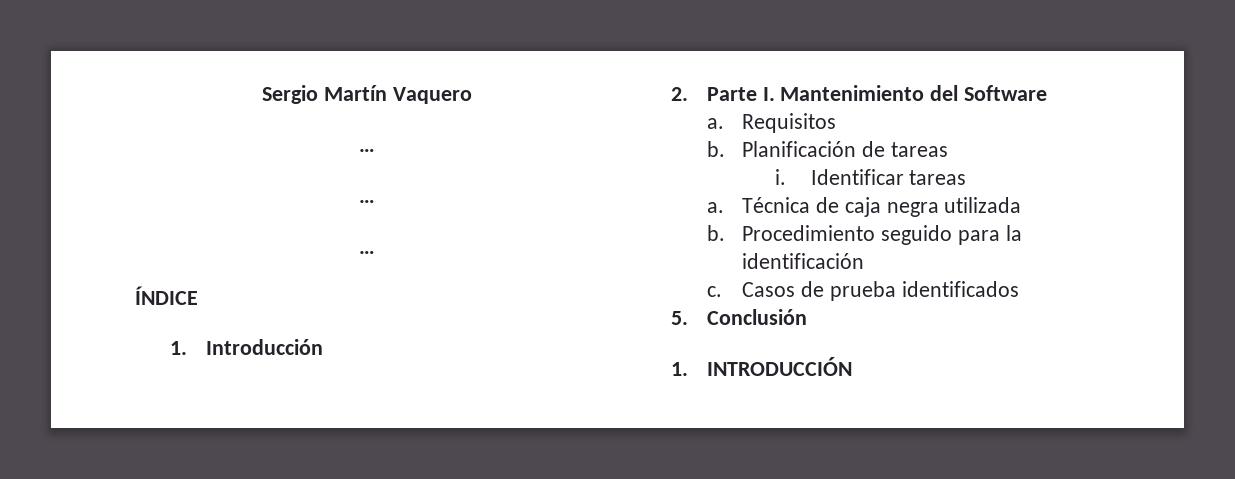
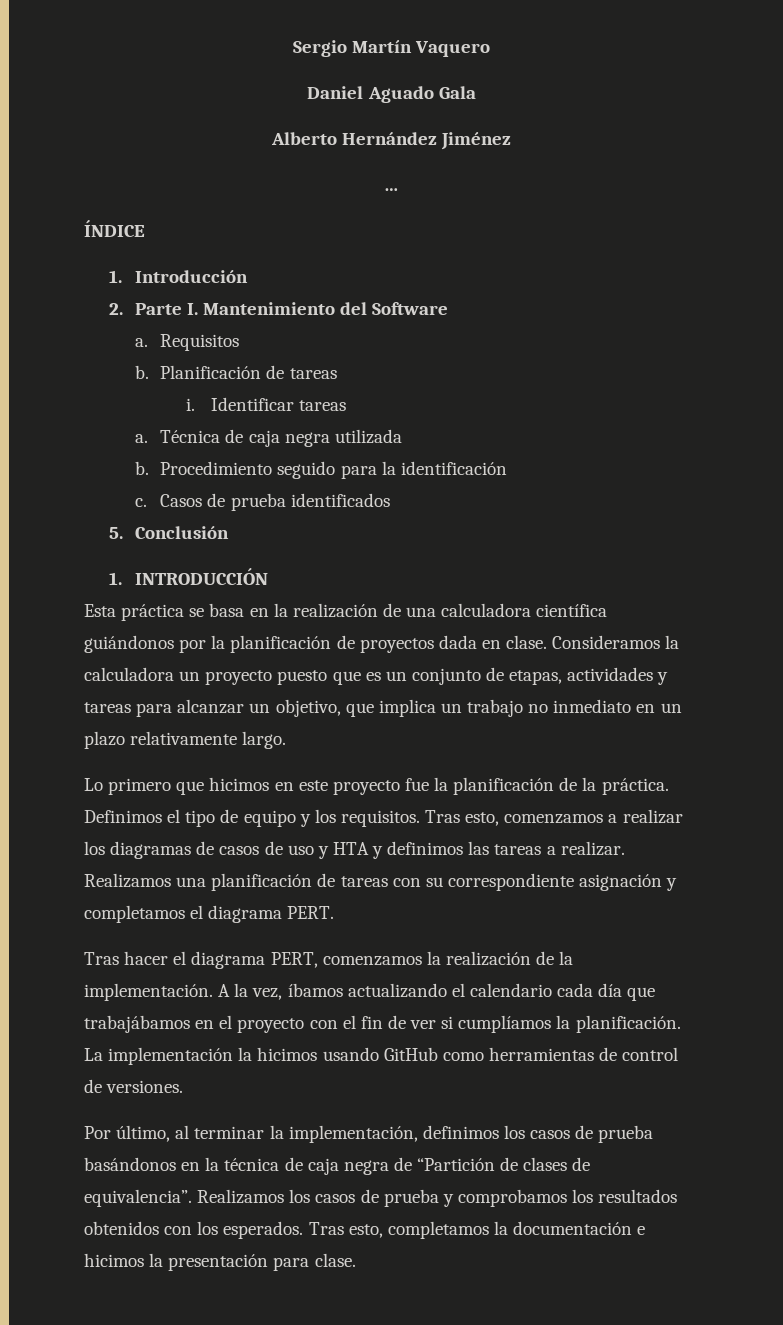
[359,149,375,152] [359,200,375,203] … // … -> [307,86,476,103] [270,132,512,150] Daniel Aguado Gala // Alberto Hernández Jiménez
(852, 366) none -> [84,603,608,621] [84,635,680,653] [84,667,669,685] [84,699,682,717] [84,731,287,749] [84,777,669,795] [84,809,683,827] [84,841,625,859] [84,873,678,891] [84,905,335,923] [84,951,574,969] [84,983,656,1001] [84,1015,681,1033] [84,1047,679,1065] [84,1079,184,1093] [84,1125,654,1143] [84,1157,591,1175] [84,1189,678,1207] [84,1221,646,1239] [84,1253,356,1271] // Esta práctica se basa en la realización de una calculadora científica guiándonos por la planificación de proyectos dada en clase. Consideramos la calculadora un proyecto puesto que es un conjunto de etapas, actividades y tareas para alcanzar un objetivo, que implica un trabajo no inmediato en un plazo relativamente largo. // Lo primero que hicimos en este proyecto fue la planificación de la práctica. Definimos el tipo de equipo y los requisitos. Tras esto, comenzamos a realizar los diagramas de casos de uso y HTA y definimos las tareas a realizar. Realizamos una planificación de tareas con su correspondiente asignación y completamos el diagrama PERT. // Tras hacer el diagrama PERT, comenzamos la realización de la implementación. A la vez, íbamos actualizando el calendario cada día que trabajábamos en el proyecto con el fin de ver si cumplíamos la planificación. La implementación la hicimos usando GitHub como herramientas de control de versiones. // Por último, al terminar la implementación, definimos los casos de prueba basándonos en la técnica de caja negra de “Partición de clases de equivalencia”. Realizamos los casos de prueba y comprobamos los resultados obtenidos con los esperados. Tras esto, completamos la documentación e hicimos la presentación para clase.

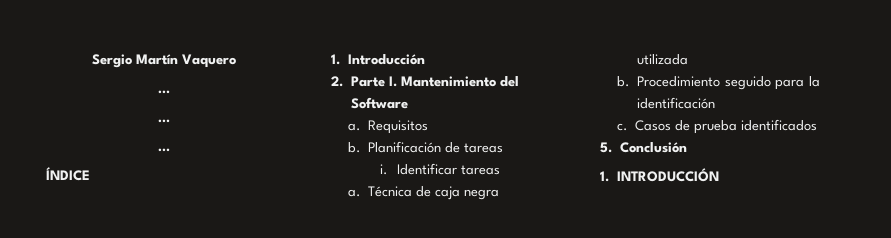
[307,86,476,103] [270,132,512,150] Daniel Aguado Gala // Alberto Hernández Jiménez -> [158,90,170,94] [158,119,170,123] … // …
[84,603,608,621] [84,635,680,653] [84,667,669,685] [84,699,682,717] [84,731,287,749] [84,777,669,795] [84,809,683,827] [84,841,625,859] [84,873,678,891] [84,905,335,923] [84,951,574,969] [84,983,656,1001] [84,1015,681,1033] [84,1047,679,1065] [84,1079,184,1093] [84,1125,654,1143] [84,1157,591,1175] [84,1189,678,1207] [84,1221,646,1239] [84,1253,356,1271] // Esta práctica se basa en la realización de una calculadora científica guiándonos por la planificación de proyectos dada en clase. Consideramos la calculadora un proyecto puesto que es un conjunto de etapas, actividades y tareas para alcanzar un objetivo, que implica un trabajo no inmediato en un plazo relativamente largo. // Lo primero que hicimos en este proyecto fue la planificación de la práctica. Definimos el tipo de equipo y los requisitos. Tras esto, comenzamos a realizar los diagramas de casos de uso y HTA y definimos las tareas a realizar. Realizamos una planificación de tareas con su correspondiente asignación y completamos el diagrama PERT. // Tras hacer el diagrama PERT, comenzamos la realización de la implementación. A la vez, íbamos actualizando el calendario cada día que trabajábamos en el proyecto con el fin de ver si cumplíamos la planificación. La implementación la hicimos usando GitHub como herramientas de control de versiones. // Por último, al terminar la implementación, definimos los casos de prueba basándonos en la técnica de caja negra de “Partición de clases de equivalencia”. Realizamos los casos de prueba y comprobamos los resultados obtenidos con los esperados. Tras esto, completamos la documentación e hicimos la presentación para clase. -> (719, 175) none

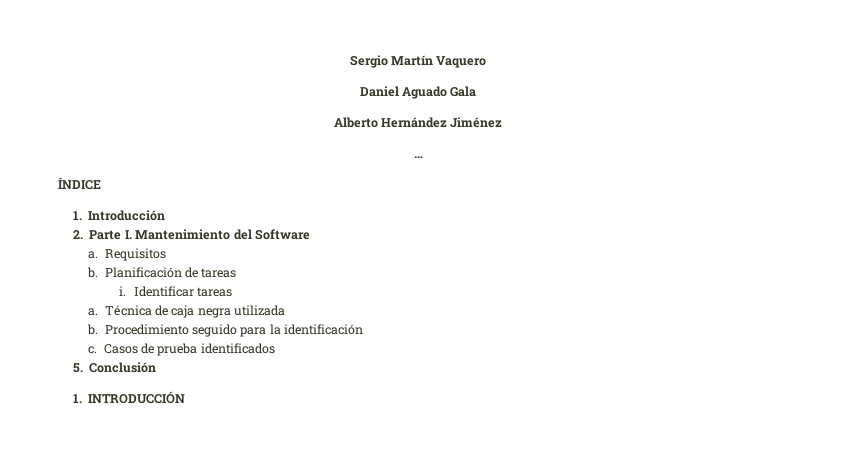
[158,90,170,94] [158,119,170,123] … // … -> [359,86,477,99] [333,117,503,128] Daniel Aguado Gala // Alberto Hernández Jiménez

